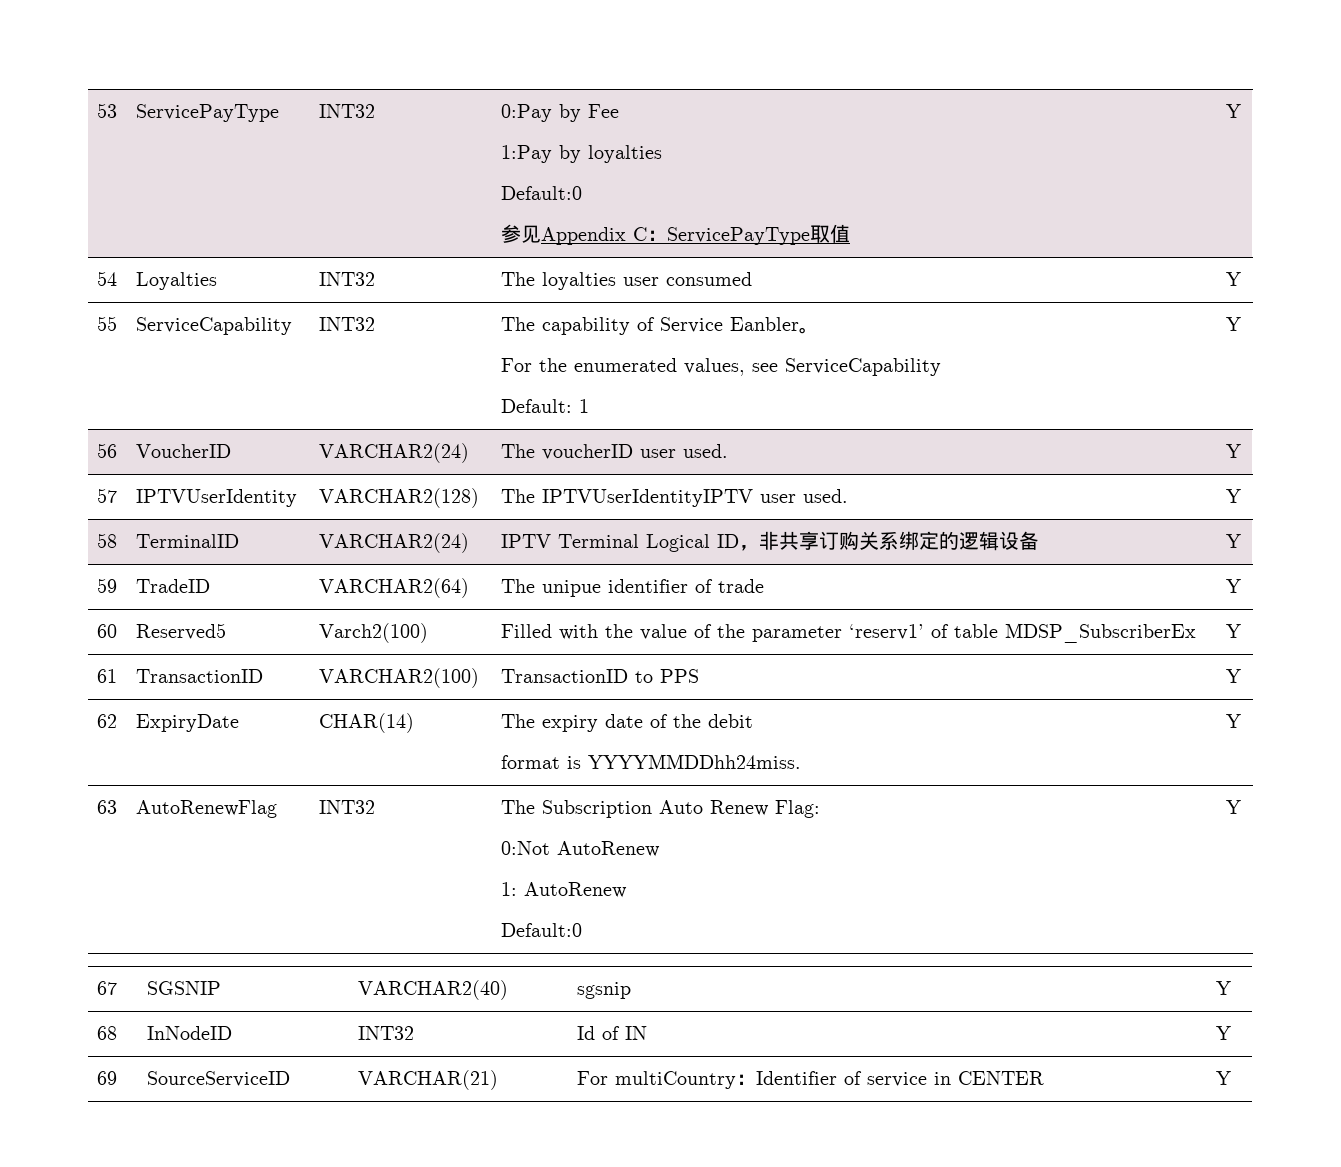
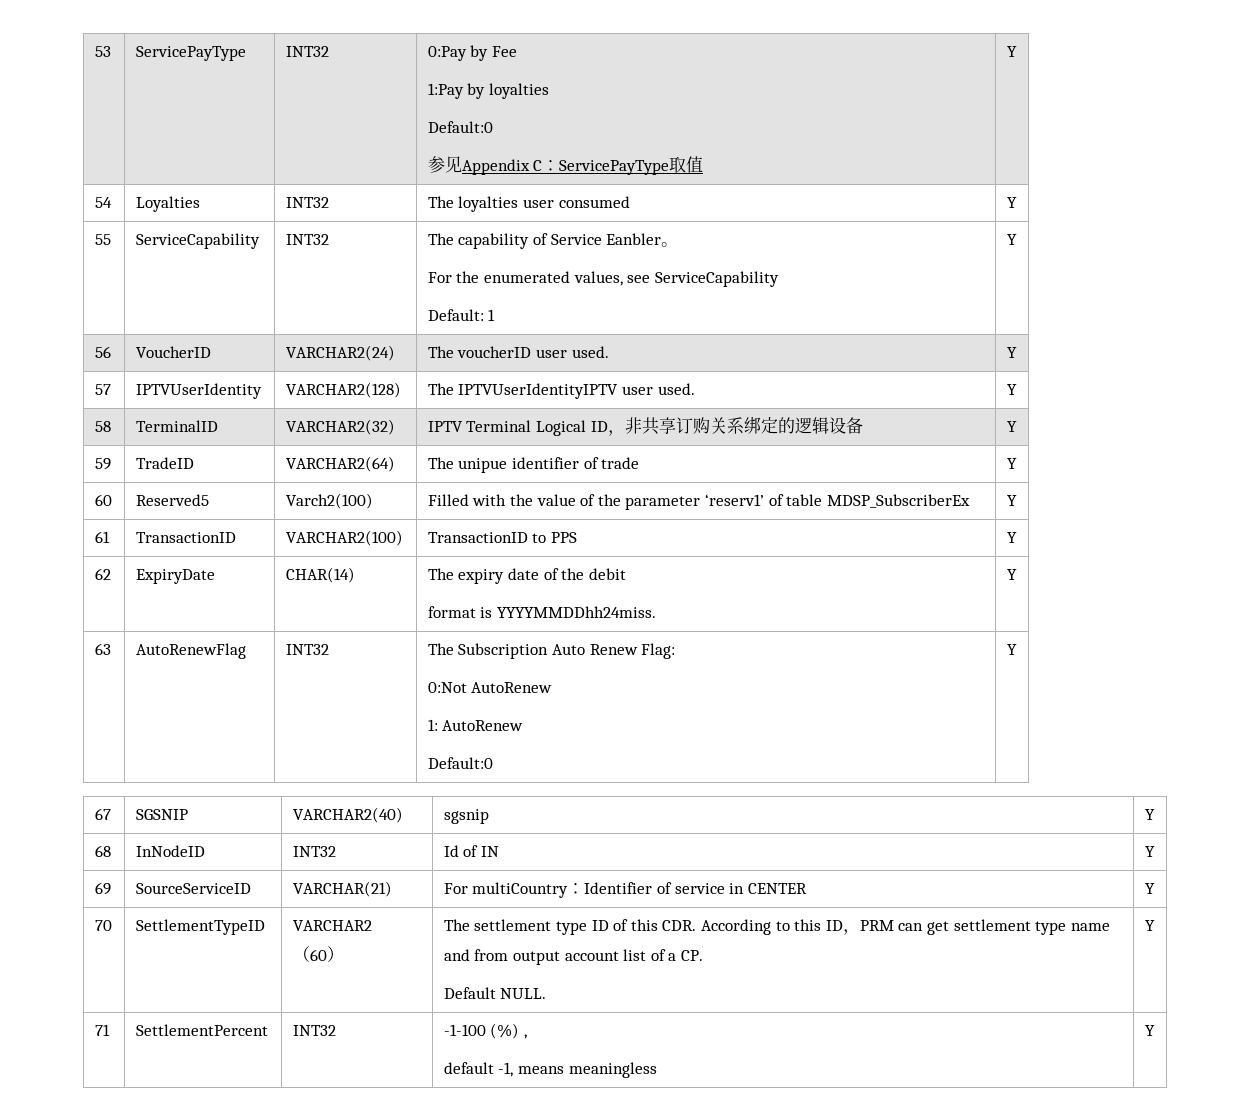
[319,533,470,553] VARCHAR2(24) -> [285,419,395,435] VARCHAR2(32)
(1232, 1078) none -> [94,920,112,931] [135,919,265,935] [292,920,372,931] [292,946,344,962] [443,919,1110,935] [443,949,703,965] [443,987,547,999] [1144,920,1155,931] [94,1024,110,1036] [135,1024,268,1036] [292,1025,336,1036] [443,1023,528,1039] [443,1062,657,1078] [1144,1025,1155,1036] // 70 | SettlementTypeID | VARCHAR2（60） | The settlement type ID of this CDR. According to this ID，PRM can get settlement type name and from output account list of a CP. // Default NULL. | Y // 71 | SettlementPercent | INT32 | -1-100 (%) , // default -1, means meaningless | Y

